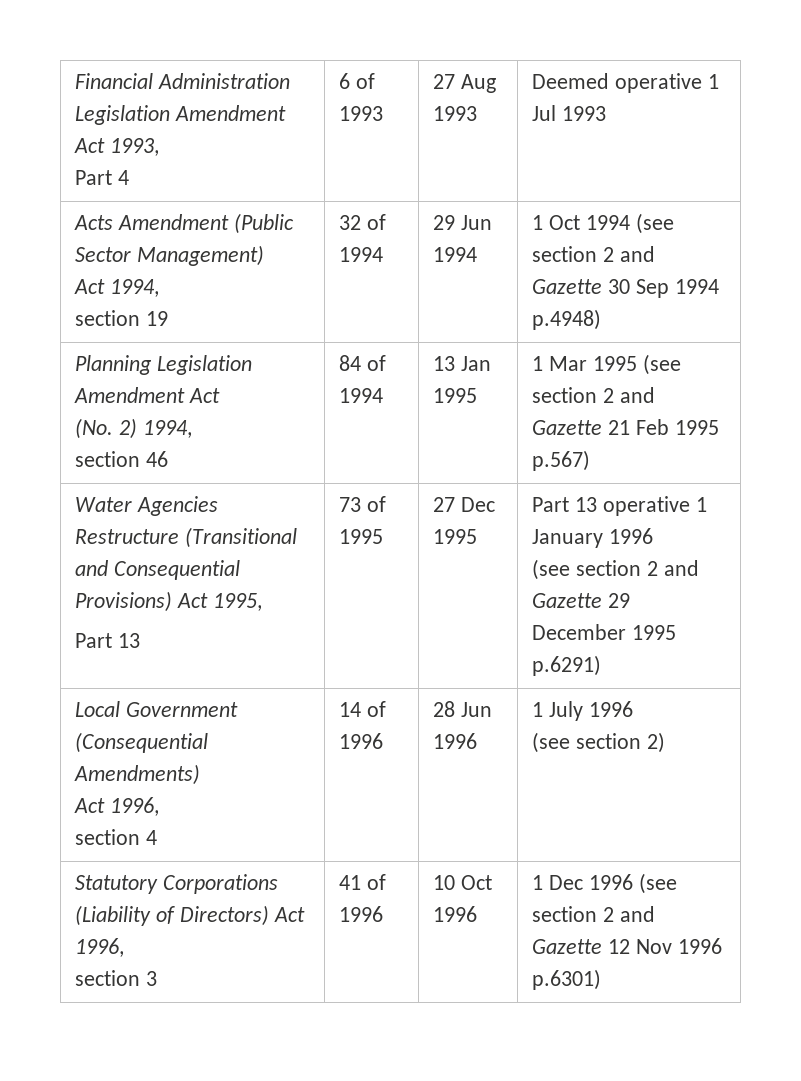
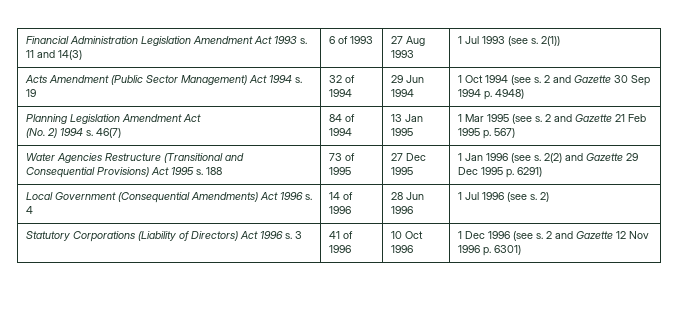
[109,138,159,156] [75,170,129,185] 1993, // Part 4 -> [273,36,307,44] [25,50,82,60] 1993 s. 11 and 14(3)
[532,73,702,93] Deemed operative -> (414, 54) none
(606, 113) none -> [507,36,560,46] (see s. 2(1))
[74,279,159,297] [75,310,141,326] // Act 1994, // section -> [248,75,302,83] Act 1994 s.
[532,246,598,262] section -> [533,77,541,83] s.
[532,309,602,330] p.4948) -> [483,89,524,100] p. 4948)
[142,420,192,438] [75,451,168,467] 1994, // section 46 -> [59,128,121,138] 1994 s. 46(7)
[532,387,598,403] section -> [534,116,542,122] s.
[532,450,591,471] p.567) -> [482,128,515,139] p. 567)
[212,593,262,611] [75,633,140,648] 1995, // Part 13 -> [170,167,222,175] 1995 s. 188
[532,496,707,516] [532,528,653,548] [532,559,699,580] [532,593,630,608] [532,624,676,640] [532,655,602,676] Part 13 operative 1 January 1996 // (see section 2 and Gazette 29 December 1995 p.6291) -> [457,153,638,163] [457,167,542,178] 1 Jan 1996 (see s. 2(2) and Gazette 29 Dec 1995 p. 6291)
[74,797,159,816] [75,829,141,845] // Act 1996, // section -> [259,192,312,200] Act 1996 s.
[548,701,633,721] [532,732,641,753] July 1996 // (see section -> [464,192,537,202] Jul 1996 (see s.
[75,938,125,957] [75,970,141,986] 1996, // section -> [259,231,292,239] 1996 s.
[532,906,598,922] section -> [535,233,543,239] s.
[532,969,602,990] p.6301) -> [482,245,521,256] p. 6301)

